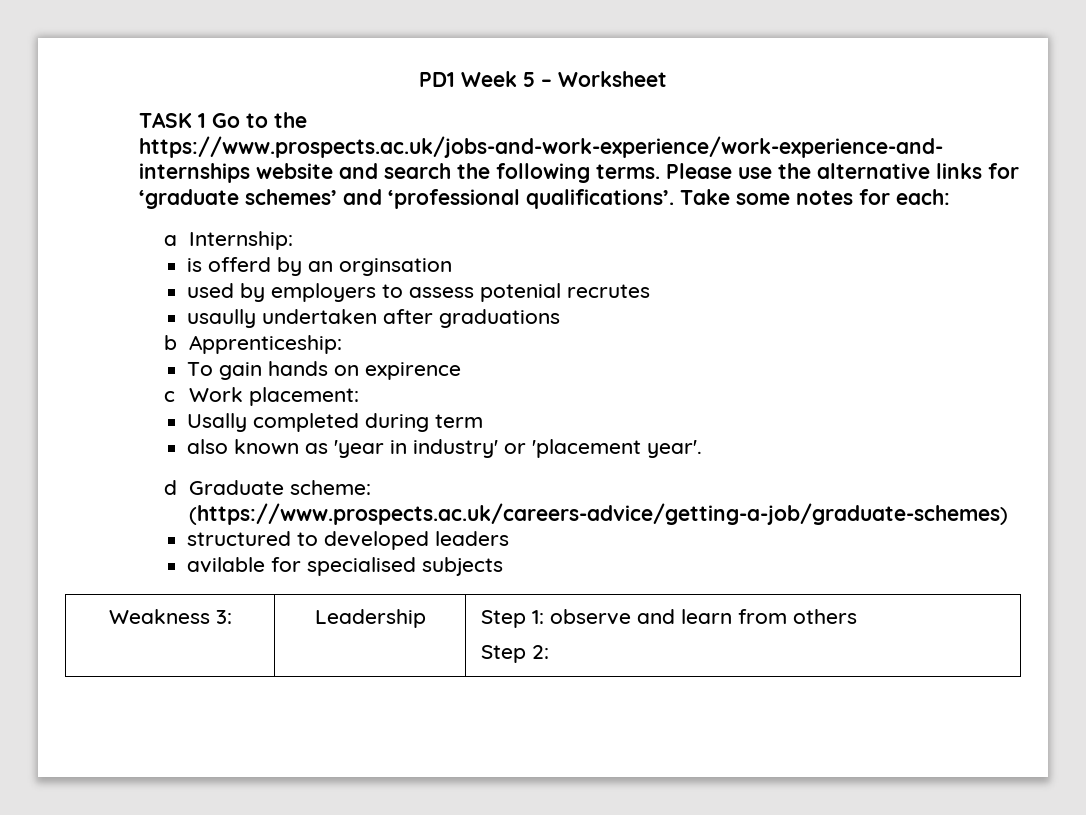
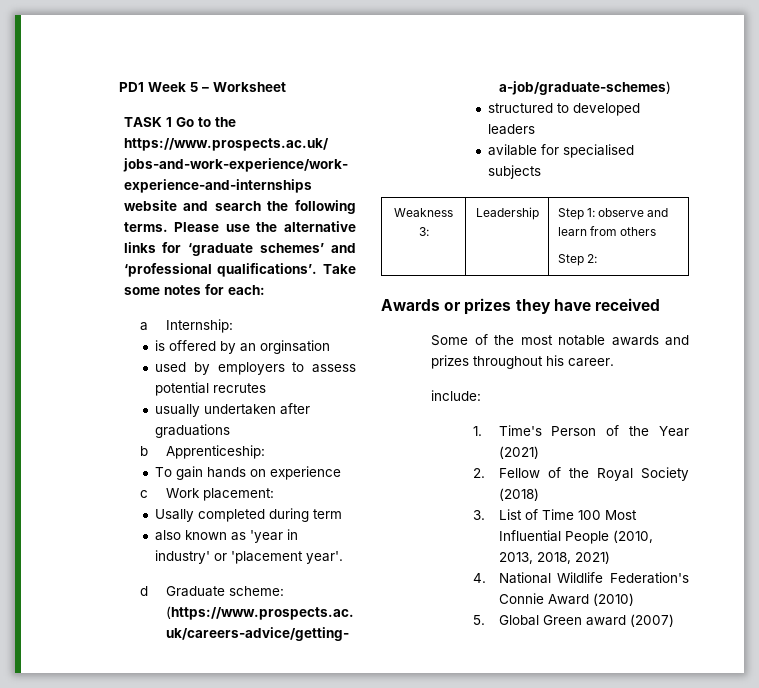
[208,257,272,272] offerd -> [169,340,217,351] offered
[480,283,562,302] potenial -> [155,382,210,396] potential
[187,309,257,328] usaully -> [155,404,201,417] usually
[365,362,462,380] expirence -> [270,466,342,480] experience
(549, 652) none -> [381,298,660,315] [431,334,689,346] [431,355,615,369] [431,390,482,401] [473,425,689,437] [498,446,539,459] [473,467,689,481] [498,488,539,501] [473,509,637,520] [498,530,653,544] [498,551,610,564] [473,572,689,584] [498,593,634,606] [473,614,674,627] // Awards or prizes they have received // Some of the most notable awards and prizes throughout his career. // include: // 1. Time's Person of the Year (2021) // 2. Fellow of the Royal Society (2018) // 3. List of Time 100 Most Influential People (2010, 2013, 2018, 2021) // 4. National Wildlife Federation's Connie Award (2010) // 5. Global Green award (2007)

